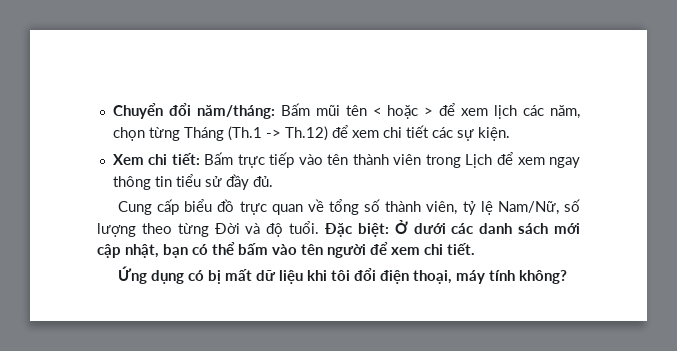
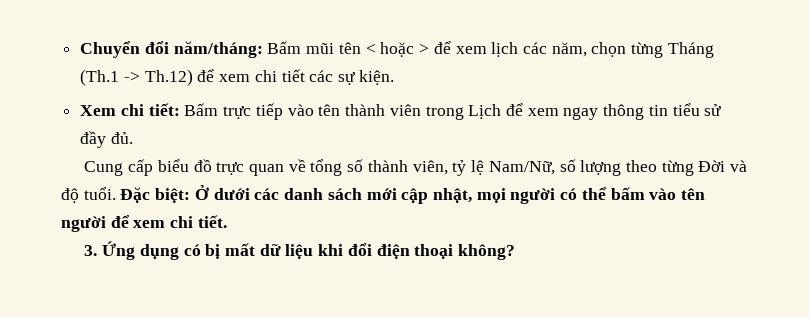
[163,244,188,258] bạn -> [476,188,556,204] mọi người
(475, 249) none -> [84,245,98,256] 3.
[330,270,350,281] tôi -> (344, 250) none
[412,270,515,284] thoại, máy tính -> [414,244,454,259] thoại

